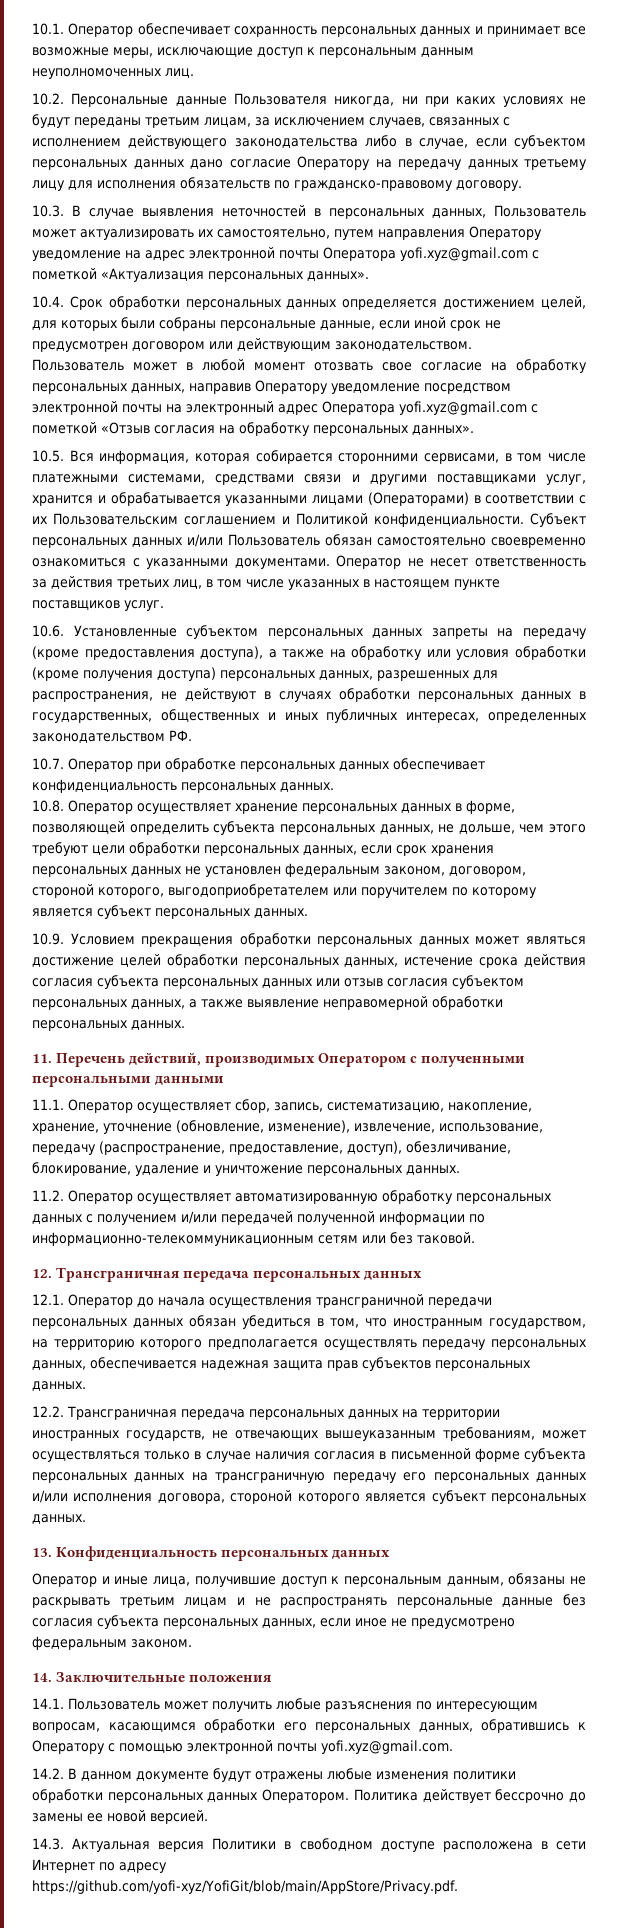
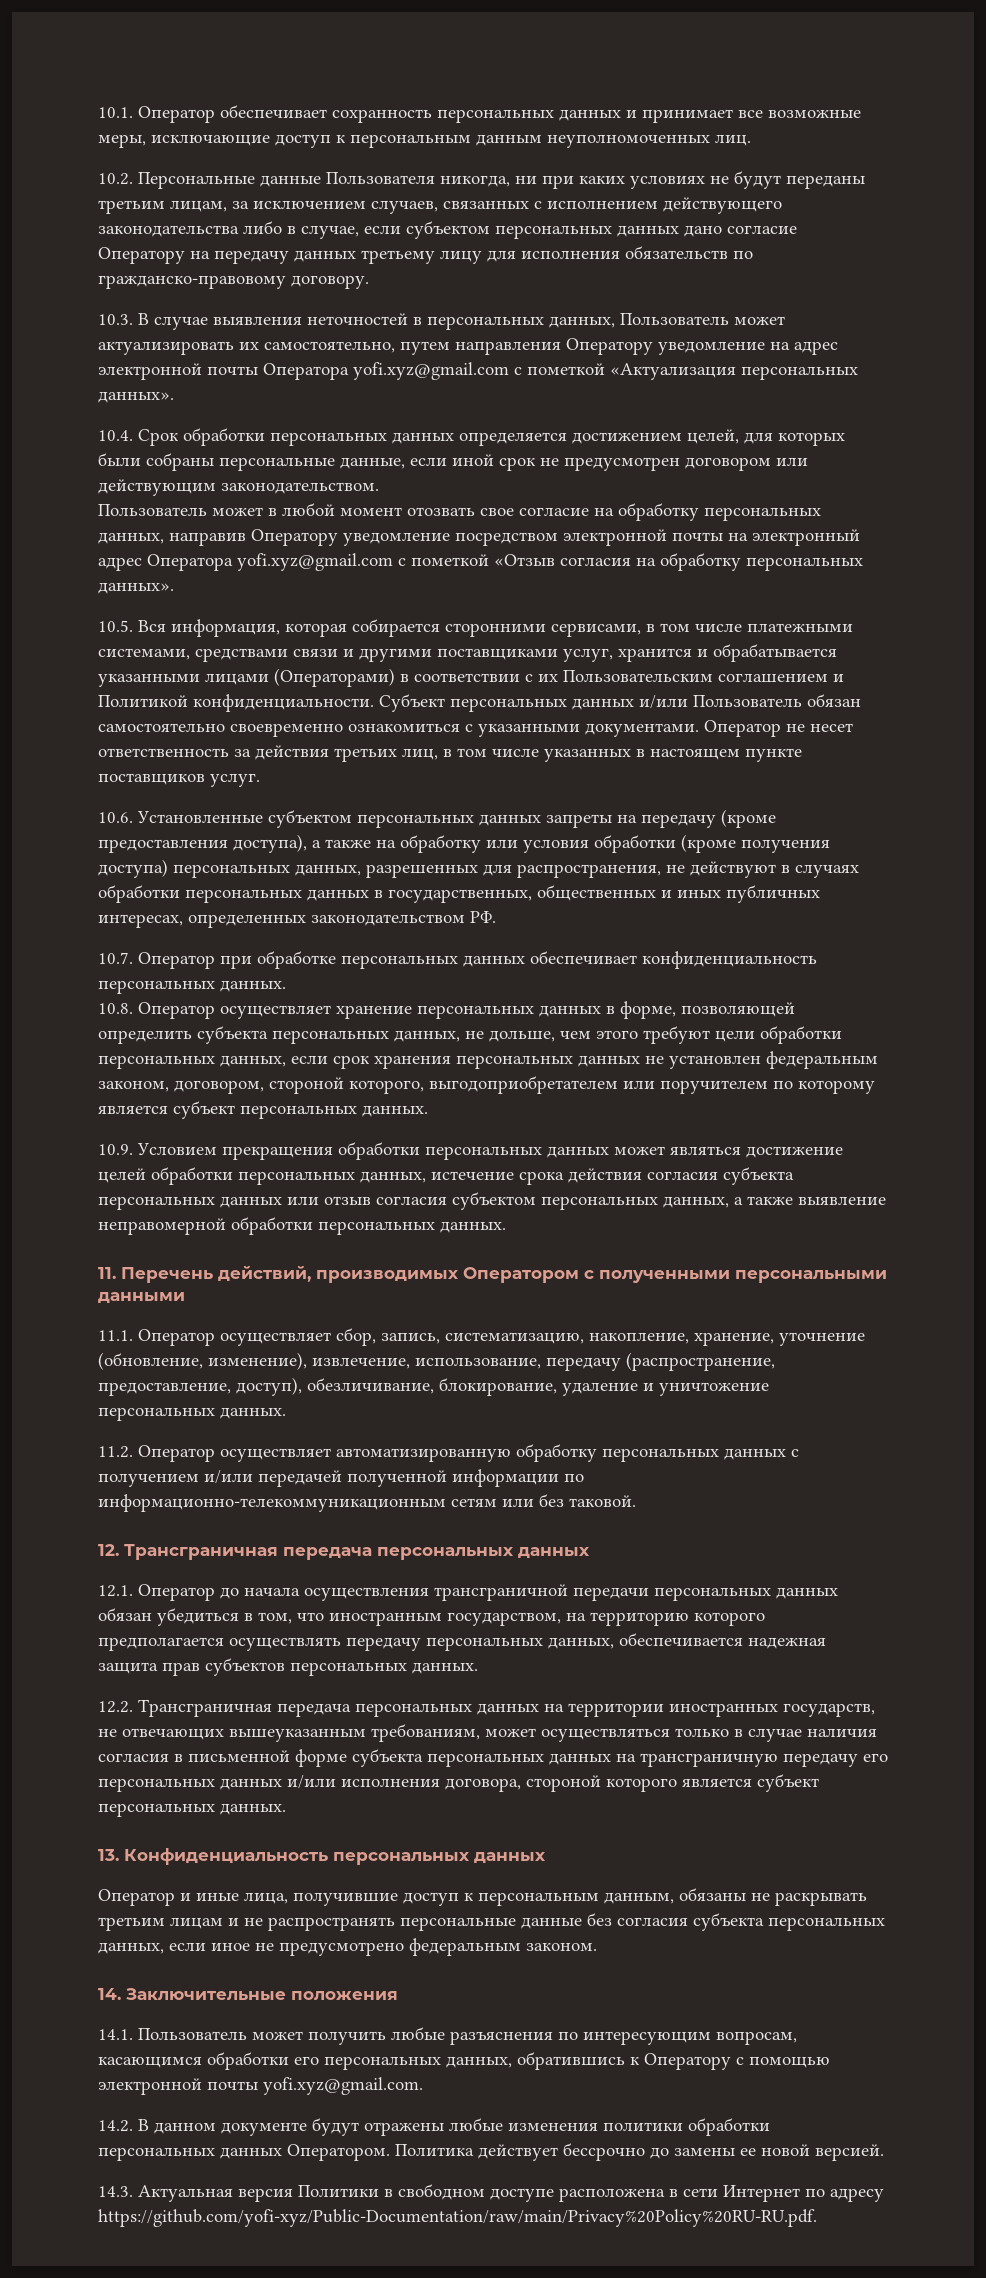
[32,1880,458,1894] https://github.com/yofi-xyz/YofiGit/blob/main/AppStore/Privacy.pdf. -> [98,2209,817,2227] https://github.com/yofi-xyz/Public-Documentation/raw/main/Privacy%20Policy%20RU-RU.pdf.

